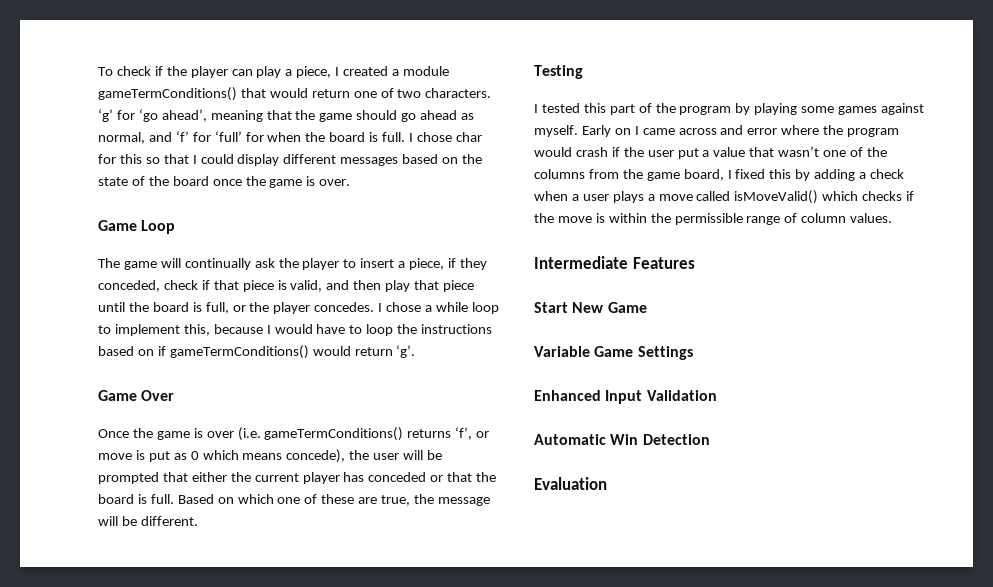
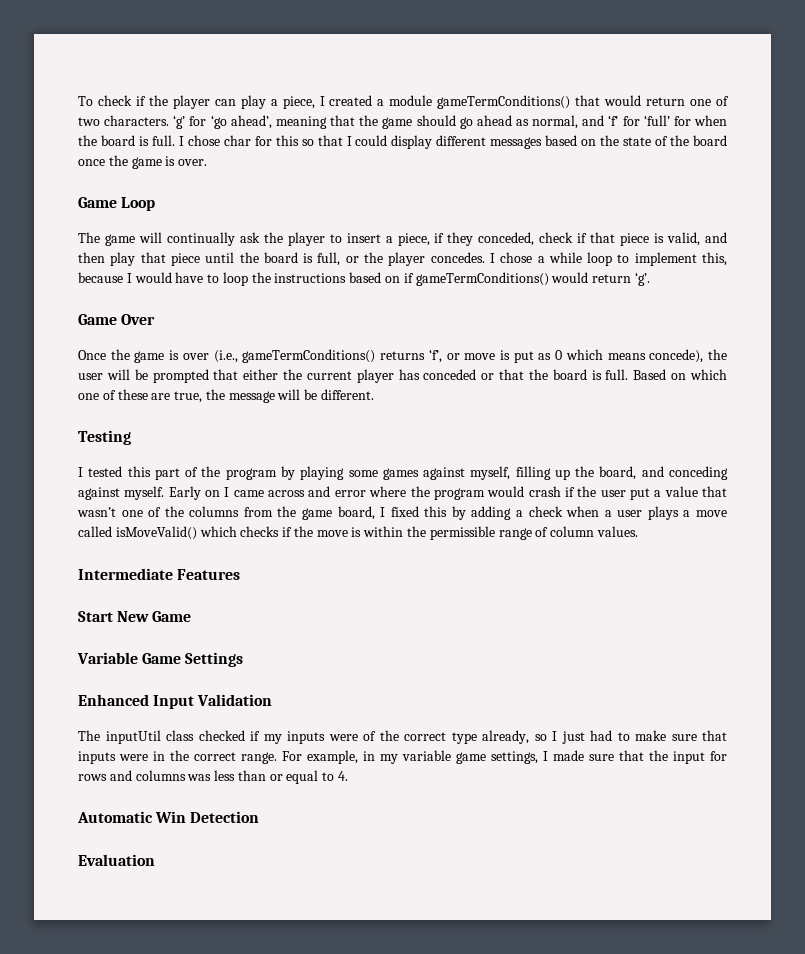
[237,427,261,441] (i.e. -> [213,350,238,363] (i.e.,
(925, 109) none -> [470,466,729,480] [78,487,120,500] myself, filling up the board, and conceding against
(717, 395) none -> [78,730,727,744] [78,750,727,764] [78,770,349,784] // The inputUtil class checked if my inputs were of the correct type already, so I just had to make sure that inputs were in the correct range. For example, in my variable game settings, I made sure that the input for rows and columns was less than or equal to 4.

